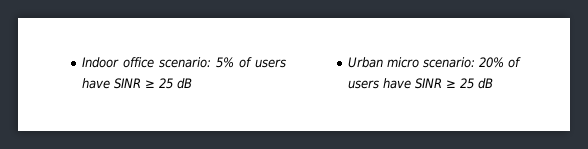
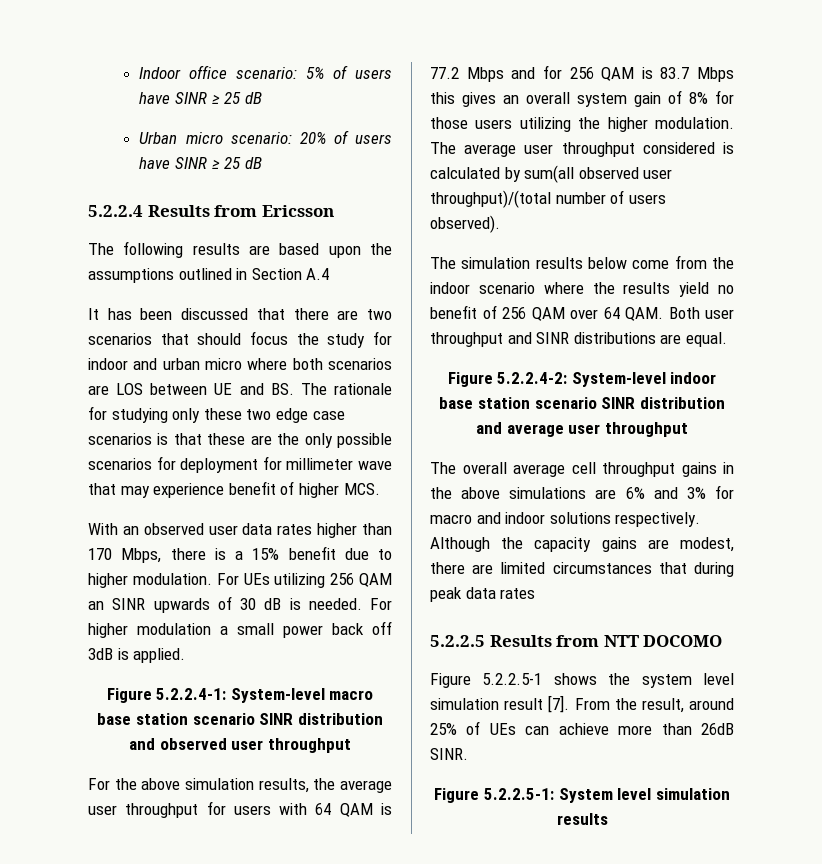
(493, 83) none -> [88,205,334,217] [88,241,392,258] [88,268,330,283] [88,308,393,320] [88,331,392,348] [88,358,392,370] [88,383,392,395] [88,406,345,423] [88,433,392,448] [88,456,392,473] [88,481,380,498] [88,523,392,538] [88,546,392,563] [88,573,392,588] [88,596,392,613] [88,621,392,638] [88,648,186,663] [106,688,374,703] [97,713,383,725] [129,738,351,753] [88,778,392,793] [88,801,392,818] [430,65,734,82] [430,90,734,107] [430,117,734,132] [430,142,734,157] [430,165,673,183] [430,190,666,208] [430,215,500,233] [430,255,734,269] [430,282,734,297] [430,305,734,321] [430,332,727,347] [447,372,717,387] [439,397,725,409] [476,422,688,437] [430,462,734,477] [430,485,734,499] [430,512,701,527] [430,537,734,552] [430,562,734,577] [430,587,536,602] [430,635,723,647] [430,673,734,688] [430,695,734,713] [430,721,734,735] [430,748,468,760] [434,788,730,803] [556,813,608,825] // 5.2.2.4 Results from Ericsson // The following results are based upon the assumptions outlined in Section A.4 // It has been discussed that there are two scenarios that should focus the study for indoor and urban micro where both scenarios are LOS between UE and BS. The rationale for studying only these two edge case scenarios is that these are the only possible scenarios for deployment for millimeter wave that may experience benefit of higher MCS. // With an observed user data rates higher than 170 Mbps, there is a 15% benefit due to higher modulation. For UEs utilizing 256 QAM an SINR upwards of 30 dB is needed. For higher modulation a small power back off 3dB is applied. // Figure 5.2.2.4-1: System-level macro base station scenario SINR distribution and observed user throughput // For the above simulation results, the average user throughput for users with 64 QAM is 77.2 Mbps and for 256 QAM is 83.7 Mbps this gives an overall system gain of 8% for those users utilizing the higher modulation. The average user throughput considered is calculated by sum(all observed user throughput)/(total number of users observed). // The simulation results below come from the indoor scenario where the results yield no benefit of 256 QAM over 64 QAM. Both user throughput and SINR distributions are equal. // Figure 5.2.2.4-2: System-level indoor base station scenario SINR distribution and average user throughput // The overall average cell throughput gains in the above simulations are 6% and 3% for macro and indoor solutions respectively. Although the capacity gains are modest, there are limited circumstances that during peak data rates // 5.2.2.5 Results from NTT DOCOMO // Figure 5.2.2.5-1 shows the system level simulation result [7]. From the result, around 25% of UEs can achieve more than 26dB SINR. // Figure 5.2.2.5-1: System level simulation results

